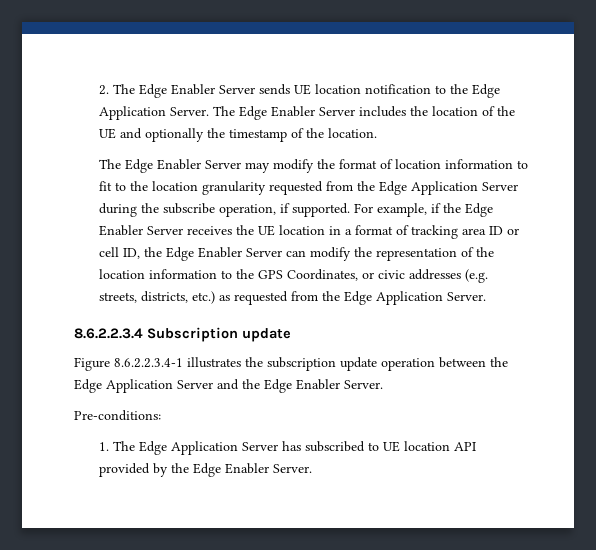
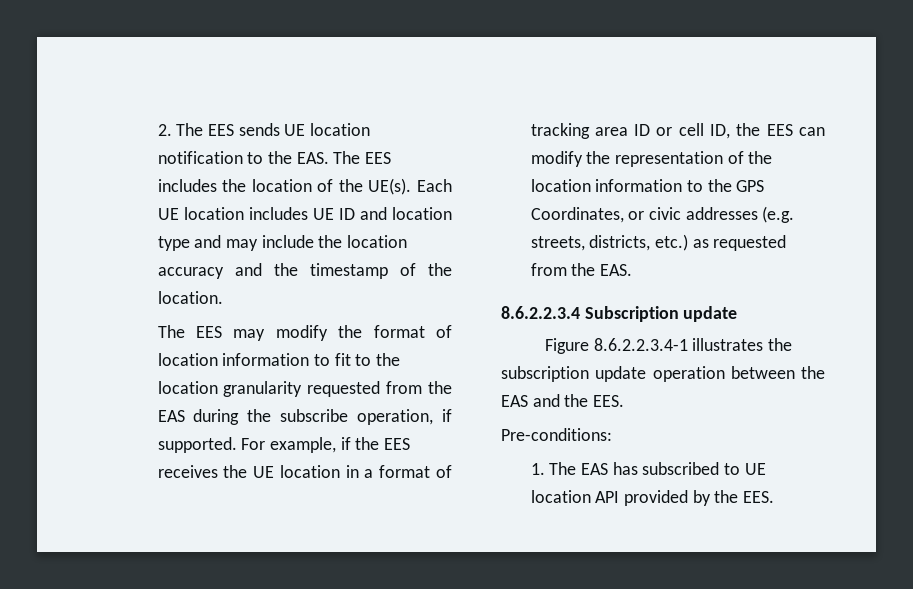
[138,84,255,98] Edge Enabler Server -> [208,124,235,136] EES
[471,84,500,98] [98,106,355,120] Edge Application Server. The Edge Enabler Server -> [296,151,392,164] EAS. The EES
[98,128,204,142] UE and optionally -> [368,178,452,195] [157,207,452,220] [157,235,408,251] [157,263,262,279] UE(s). Each UE location includes UE ID and location type and may include the location accuracy and
[124,159,241,173] Edge Enabler Server -> [195,326,222,338] EES
[378,181,518,195] Edge Application Server -> [157,410,185,422] EAS
[464,203,493,217] [98,225,183,236] Edge Enabler Server -> [384,438,411,450] EES
[165,247,282,261] Edge Enabler Server -> [766,124,793,136] EES
[343,291,486,305] Edge Application Server. -> [600,264,633,276] EAS.
[74,379,383,393] Edge Application Server and the Edge Enabler Server. -> [501,394,625,407] EAS and the EES.
[138,441,278,455] Edge Application Server -> [581,463,609,475] EAS
[192,463,312,477] Edge Enabler Server. -> [743,491,775,503] EES.

